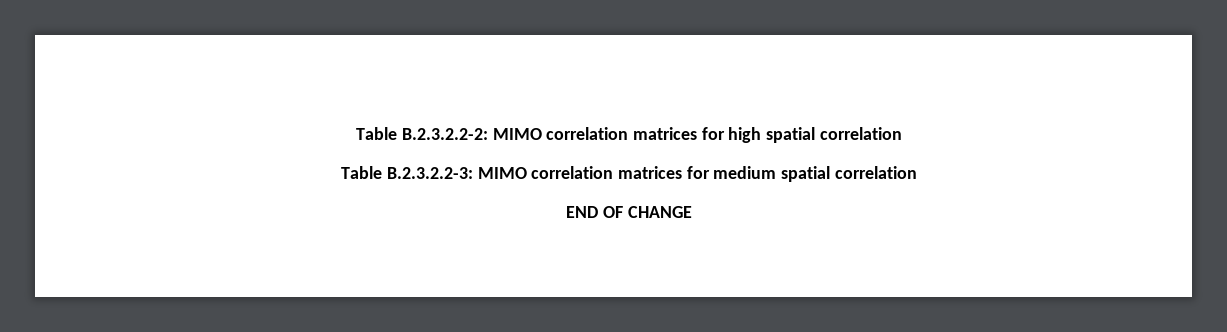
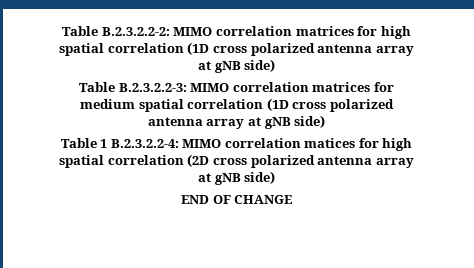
(902, 133) none -> [187,42,414,56] [197,59,276,73] (1D cross polarized antenna array at gNB side)
(917, 172) none -> [266,98,394,112] [147,115,326,129] [60,138,413,151] [59,154,414,168] [197,171,276,185] (1D cross polarized antenna array at gNB side) // Table 1 B.2.3.2.2-4: MIMO correlation matices for high spatial correlation (2D cross polarized antenna array at gNB side)

